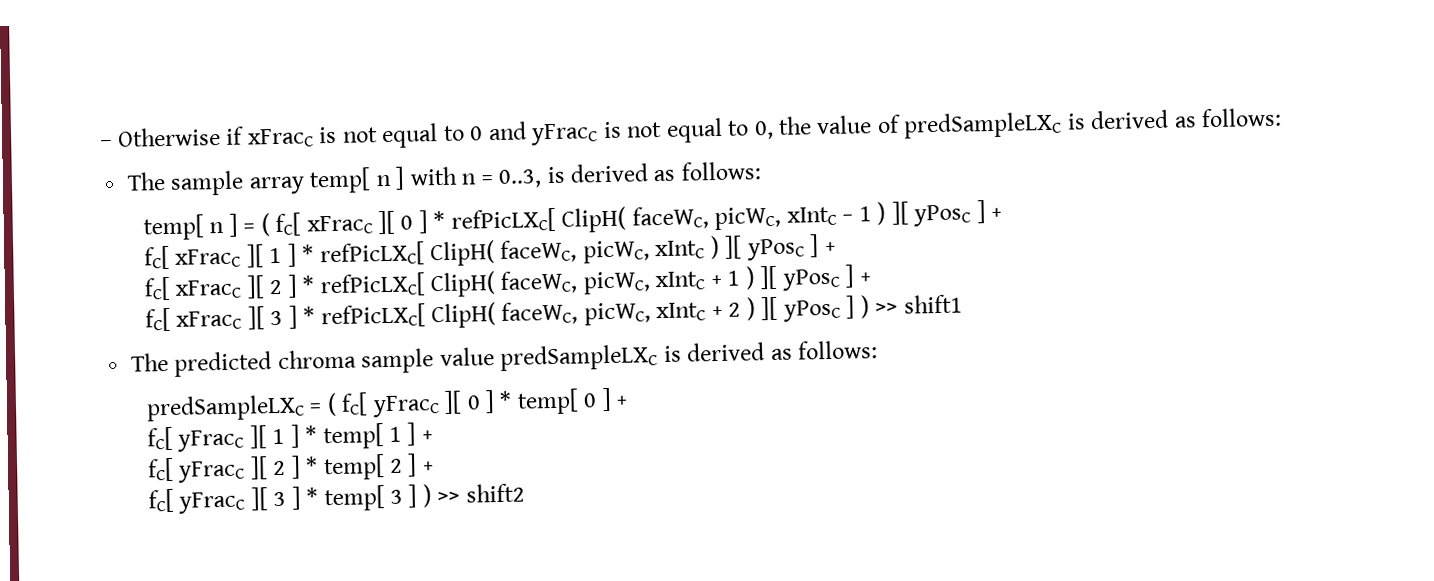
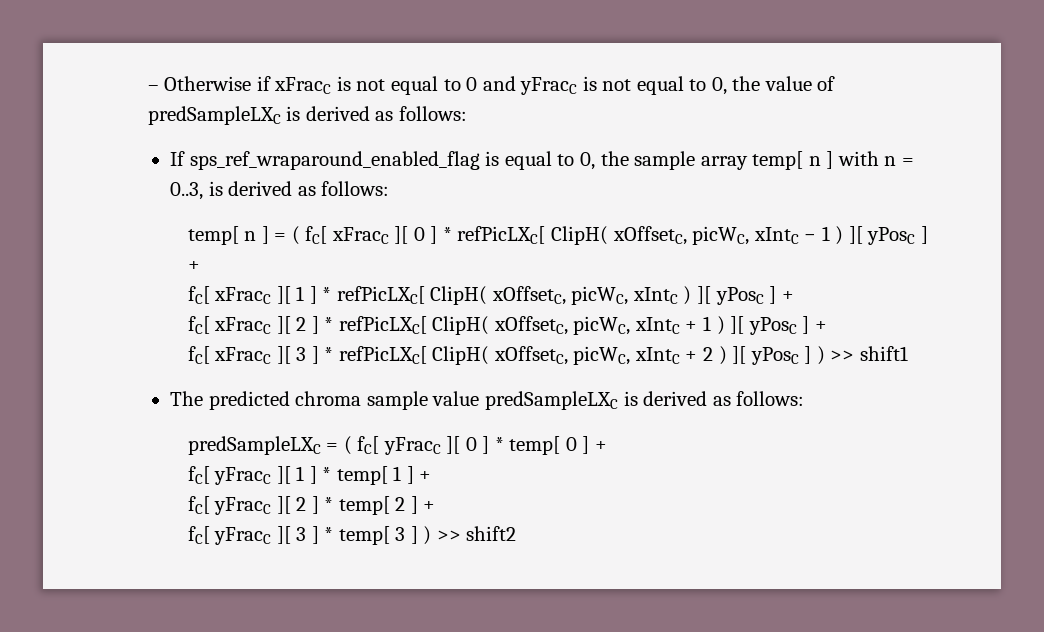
[126,172,166,191] The -> [170,151,629,170] If sps_ref_wraparound_enabled_flag is equal to 0, the
[631,206,709,230] faceWC, -> [612,226,687,245] xOffsetC,
[500,239,578,263] faceWC, -> [491,286,566,305] xOffsetC,
[500,270,579,294] faceWC, -> [493,316,568,335] xOffsetC,
[501,301,579,325] faceWC, -> [493,346,568,365] xOffsetC,

